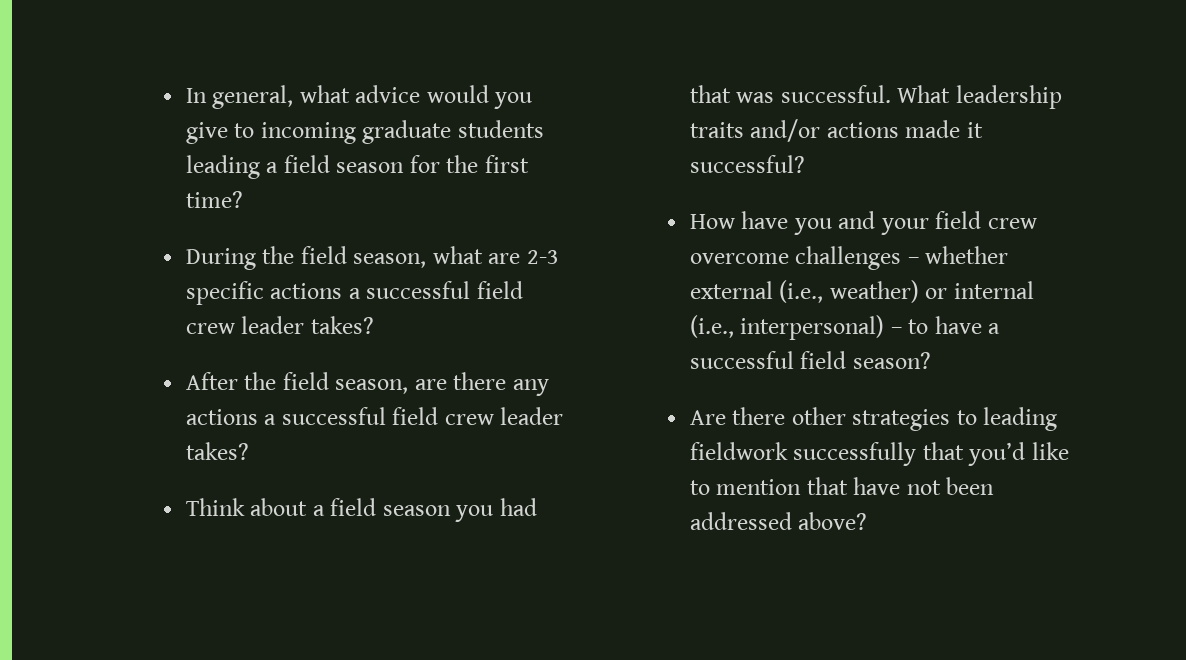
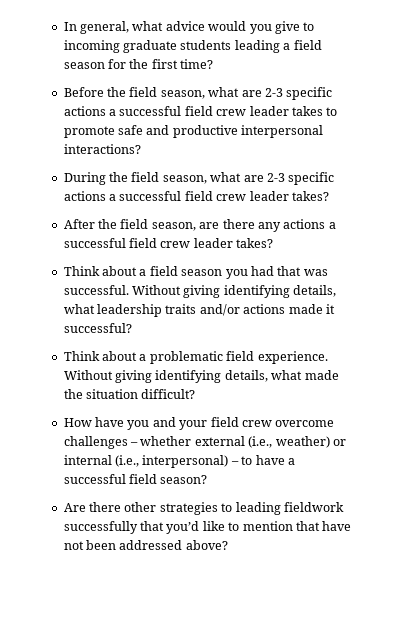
(243, 199) none -> [63,87,333,100] [63,106,338,116] [63,125,324,138] [63,144,141,154] // Before the field season, what are 2-3 specific actions a successful field crew leader takes to promote safe and productive interpersonal interactions?
[897,85,951,103] What -> [132,285,337,298] [63,304,95,314] Without giving identifying details, what
(805, 164) none -> [63,351,328,364] [63,370,339,383] [63,389,196,399] // Think about a problematic field experience. Without giving identifying details, what made the situation difficult?

